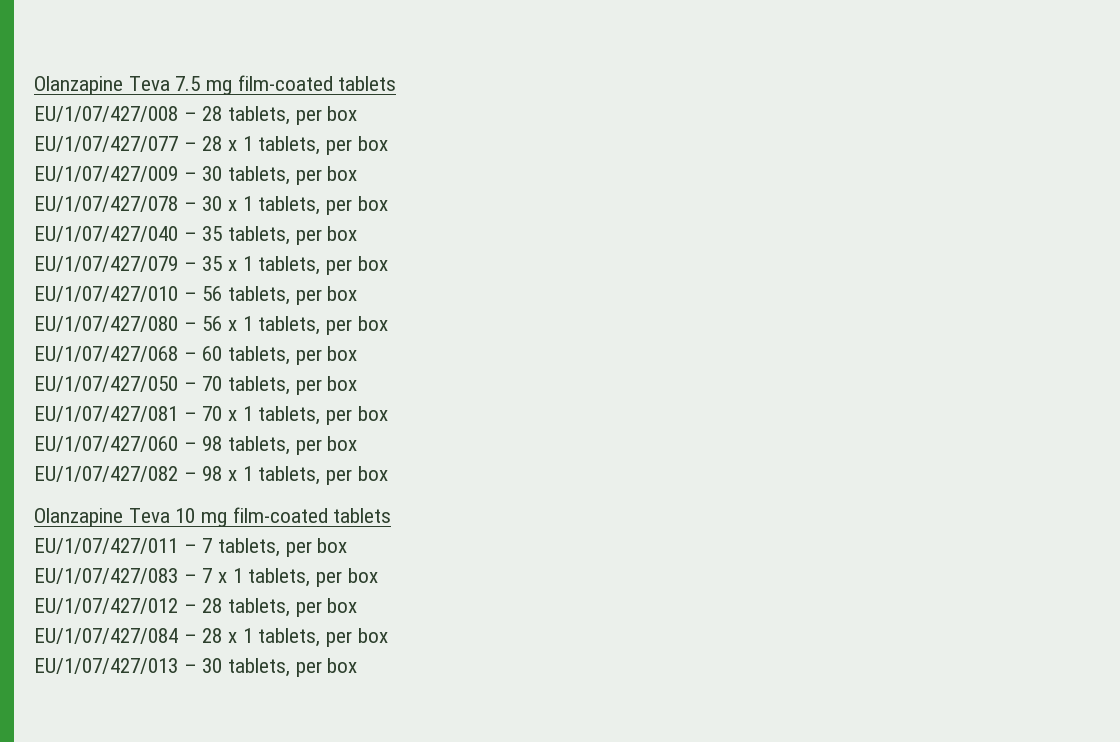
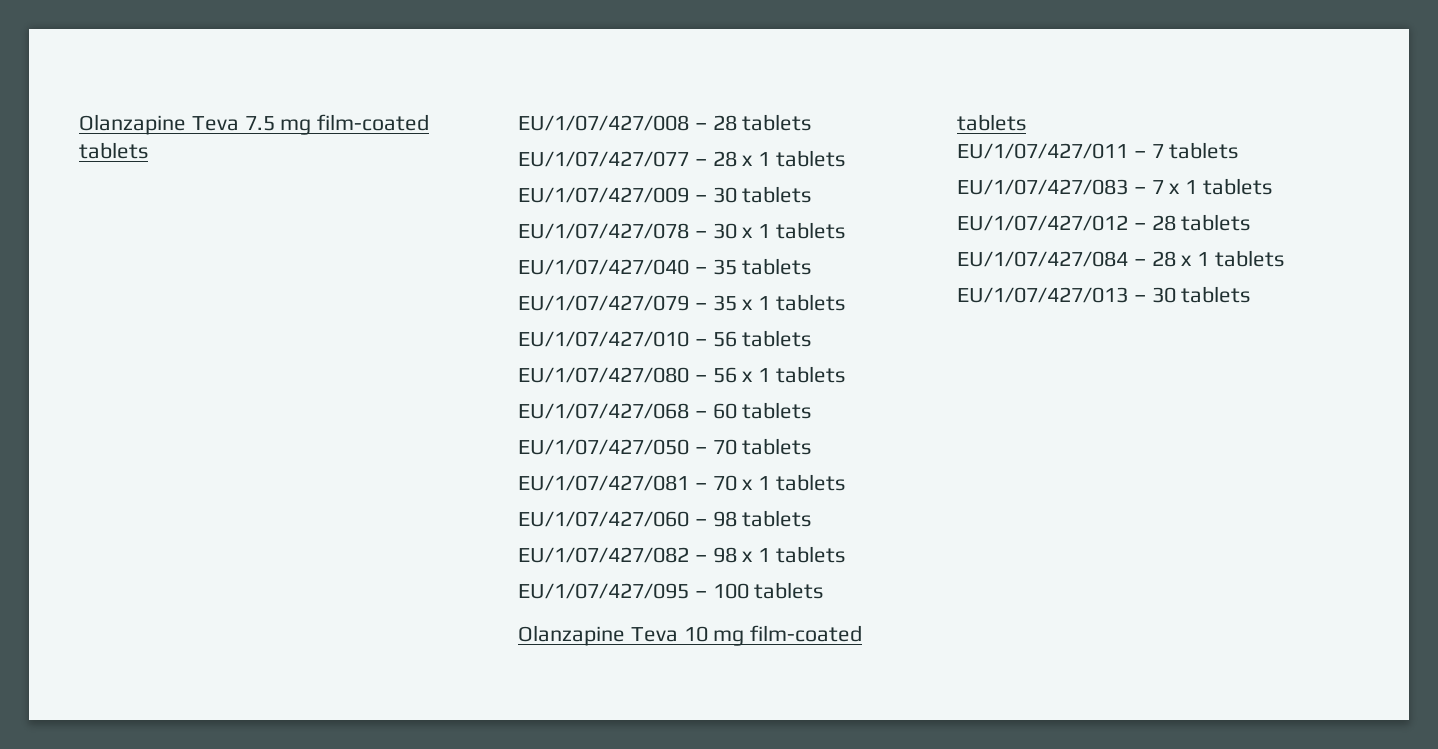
[228,106,358,125] tablets, per box -> [742,114,812,131] tablets
[258,136,388,155] tablets, per box -> [776,150,846,167] tablets
[228,166,358,185] tablets, per box -> [742,186,812,203] tablets
[258,196,388,215] tablets, per box -> [776,222,846,239] tablets
[228,226,358,245] tablets, per box -> [742,258,812,275] tablets
[258,256,388,275] tablets, per box -> [776,294,846,311] tablets
[228,286,358,305] tablets, per box -> [742,330,812,347] tablets
[258,316,388,335] tablets, per box -> [776,366,846,383] tablets
[228,346,358,365] tablets, per box -> [742,402,812,419] tablets
[228,376,358,395] tablets, per box -> [742,438,812,455] tablets
[258,406,388,425] tablets, per box -> [776,474,846,491] tablets
[228,436,358,455] tablets, per box -> [742,510,812,527] tablets
[258,466,388,485] tablets, per box -> [776,546,846,563] [518,582,824,599] tablets // EU/1/07/427/095 – 100 tablets
[218,538,348,557] tablets, per box -> [1169,142,1239,159] tablets
[248,568,378,587] tablets, per box -> [1203,178,1273,195] tablets
[228,598,358,617] tablets, per box -> [1181,214,1251,231] tablets
[258,628,388,647] tablets, per box -> [1215,250,1285,267] tablets
[228,658,358,677] tablets, per box -> [1181,286,1251,303] tablets

